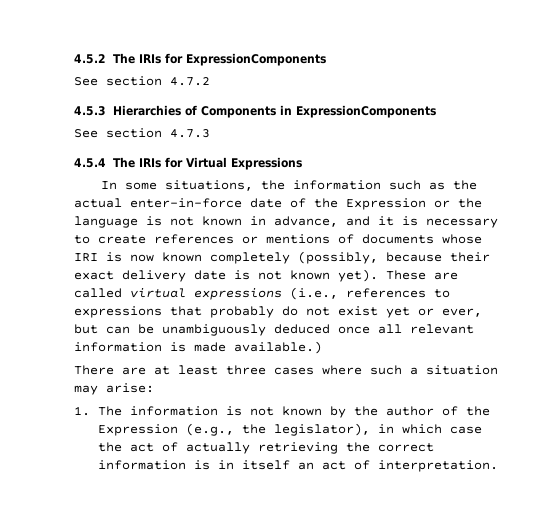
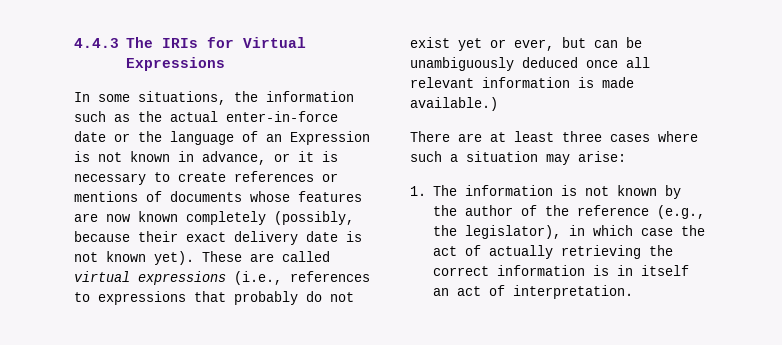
[74,53,326,66] [74,76,210,86] [74,105,436,118] [74,128,210,138] [74,158,106,168] 4.5.2 The IRIs for ExpressionComponents // See section 4.7.2 // 4.5.3 Hierarchies of Components in ExpressionComponents // See section 4.7.3 // 4.5.4 -> [74,38,119,48] 4.4.3
[290,198,482,210] [74,216,138,228] of the Expression or the language -> [114,131,370,145] or the language of an Expression
[346,216,370,226] and -> [274,153,290,162] or
[74,252,122,262] IRI is -> [298,191,362,202] [74,213,98,222] features are
[98,424,179,436] Expression -> [576,205,649,216] reference

